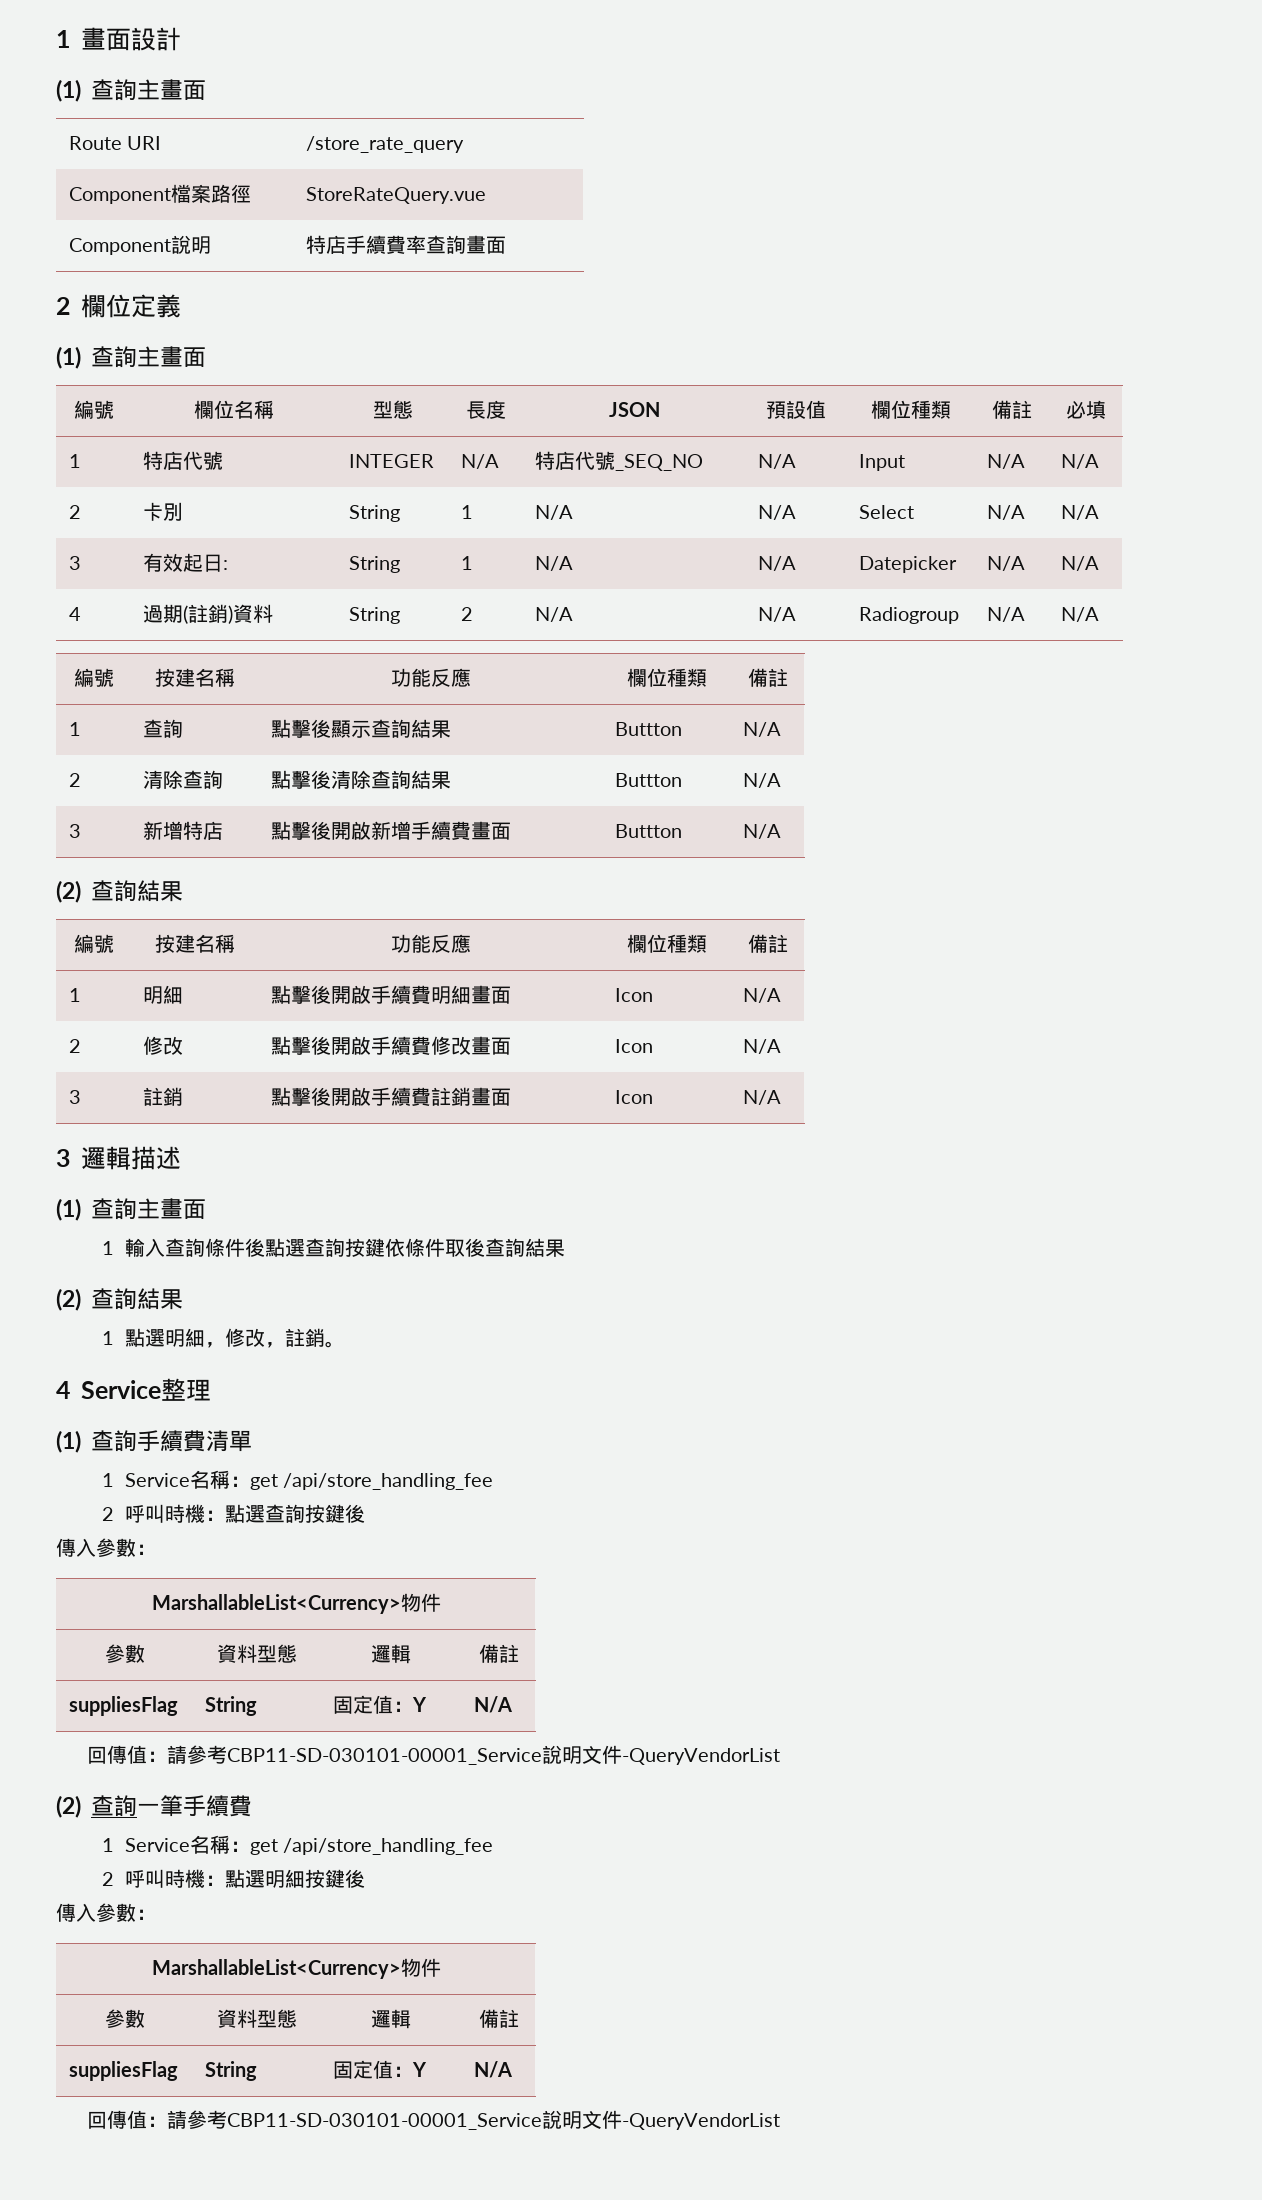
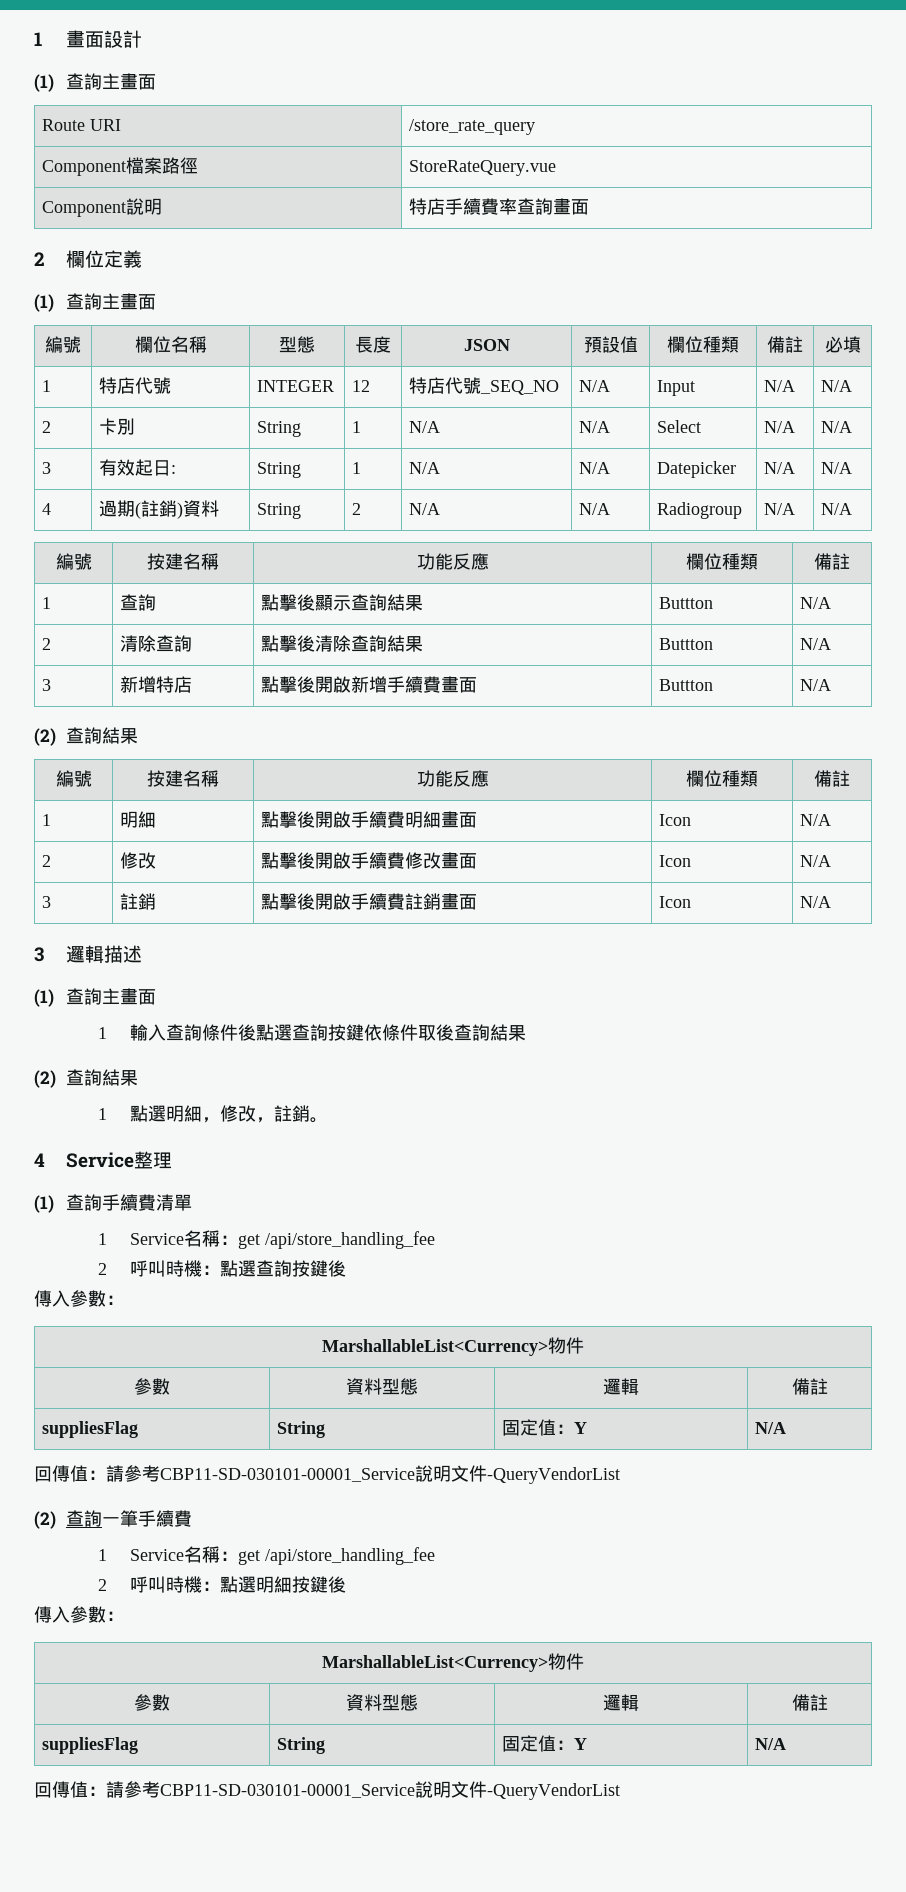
[461,454,500,469] N/A -> [352,380,371,392] 12

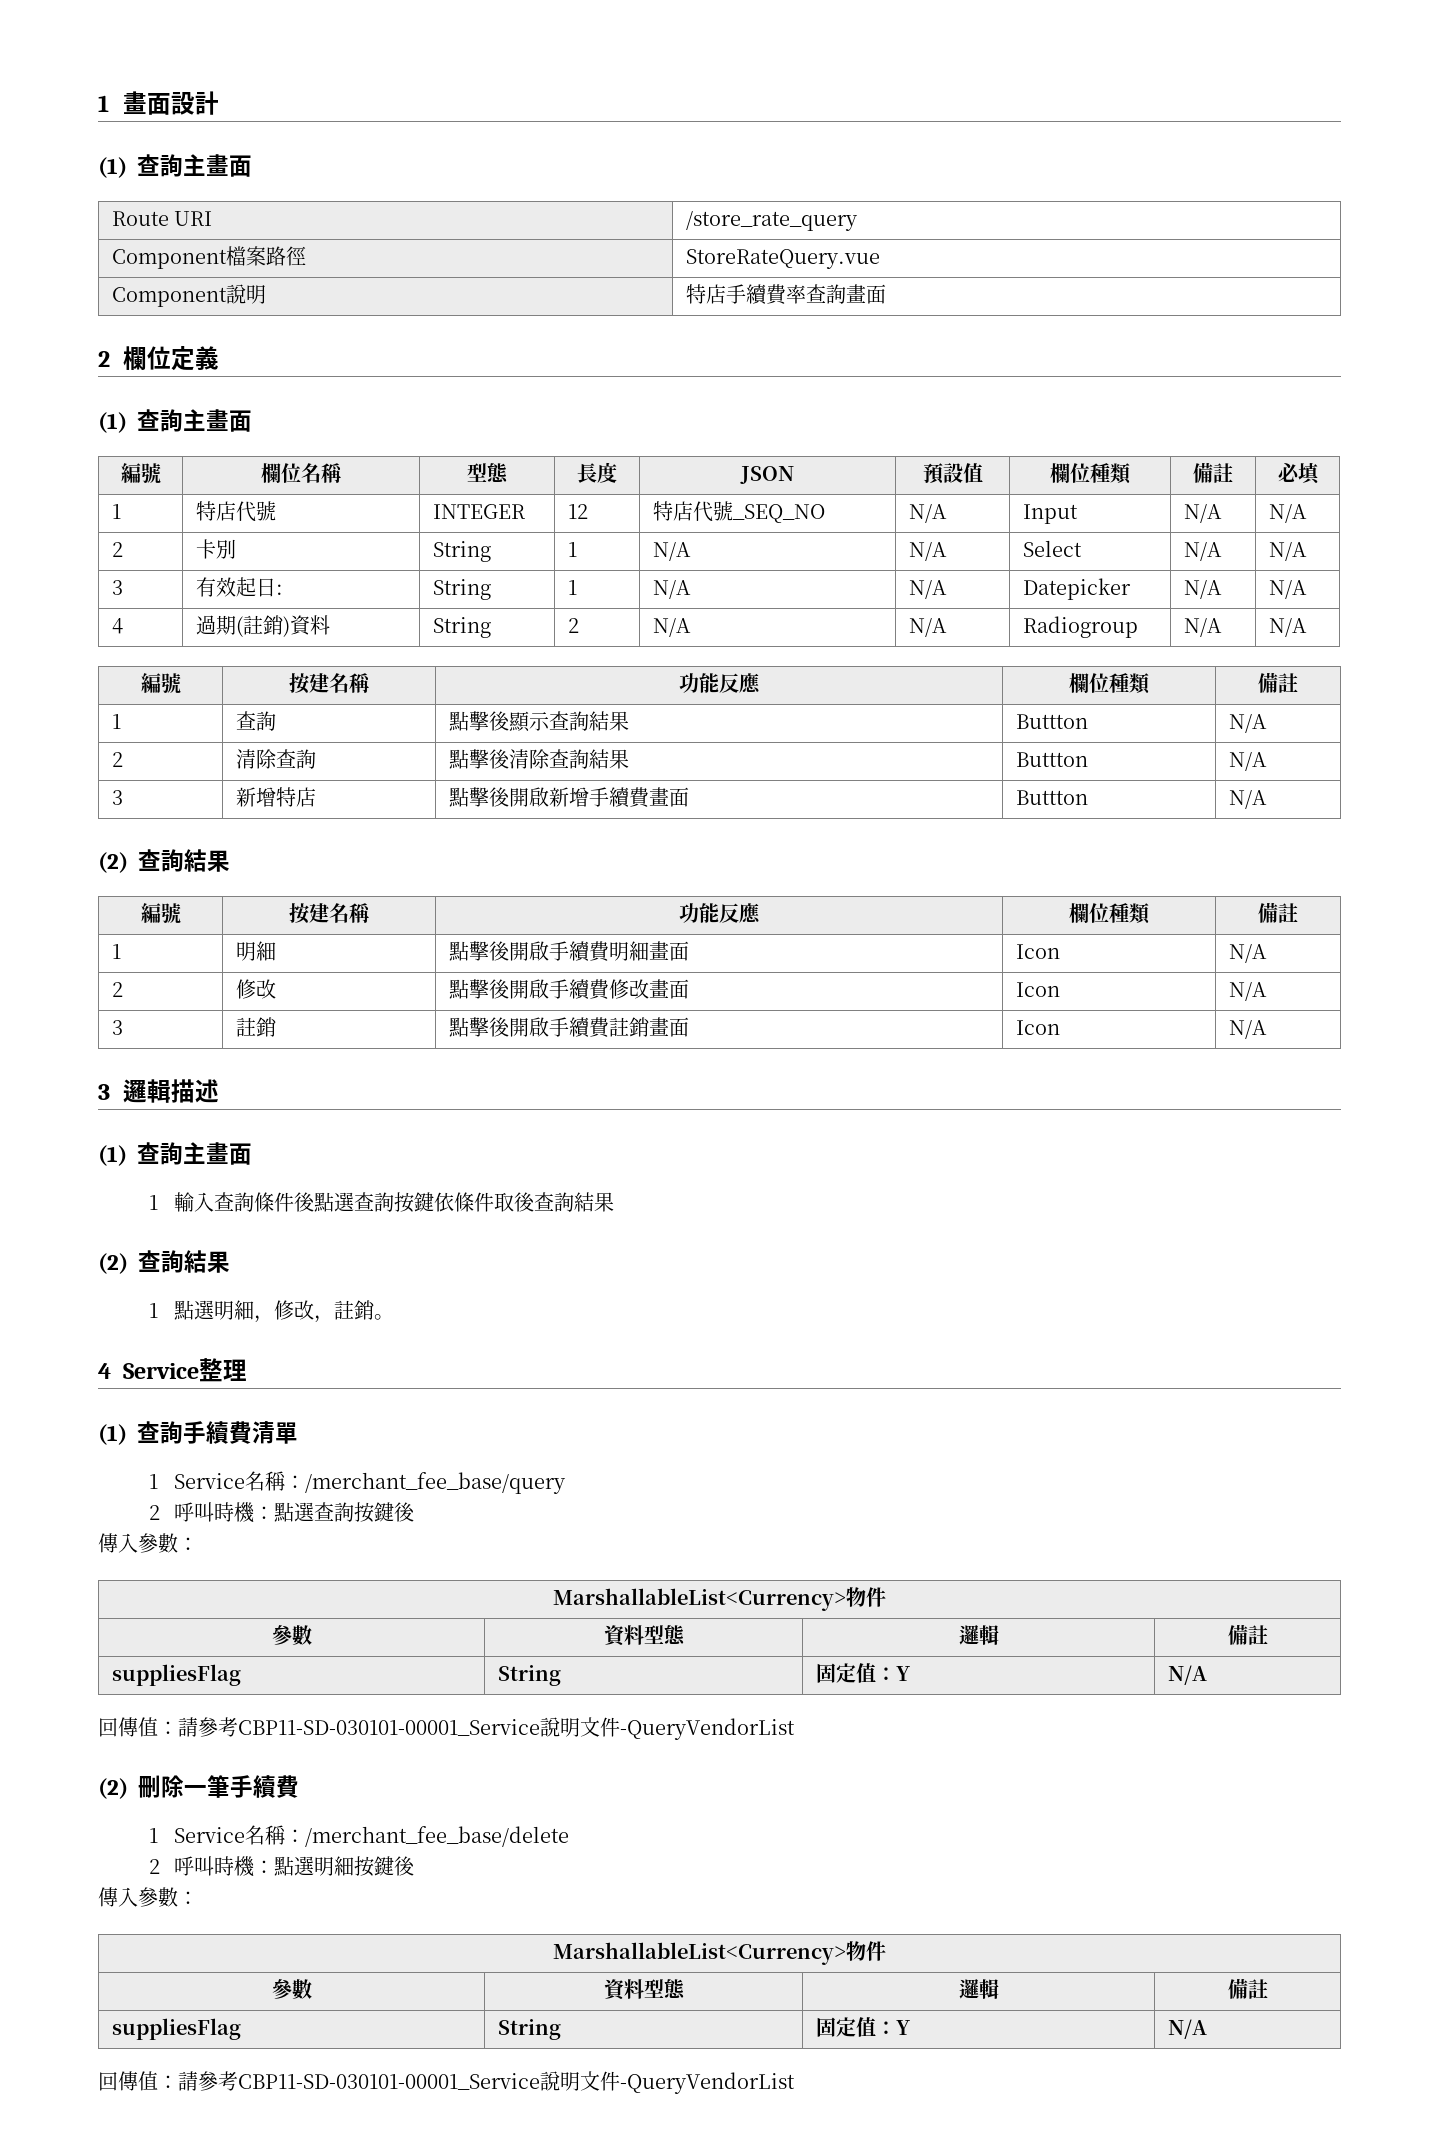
[237,1231,435,1249] get /api/store_handling_fee -> [305,1472,567,1494] /merchant_fee_base/query
[65,1510,102,1527] 查詢 -> [138,1775,184,1798] 刪除
[237,1547,435,1565] get /api/store_handling_fee -> [305,1826,570,1847] /merchant_fee_base/delete

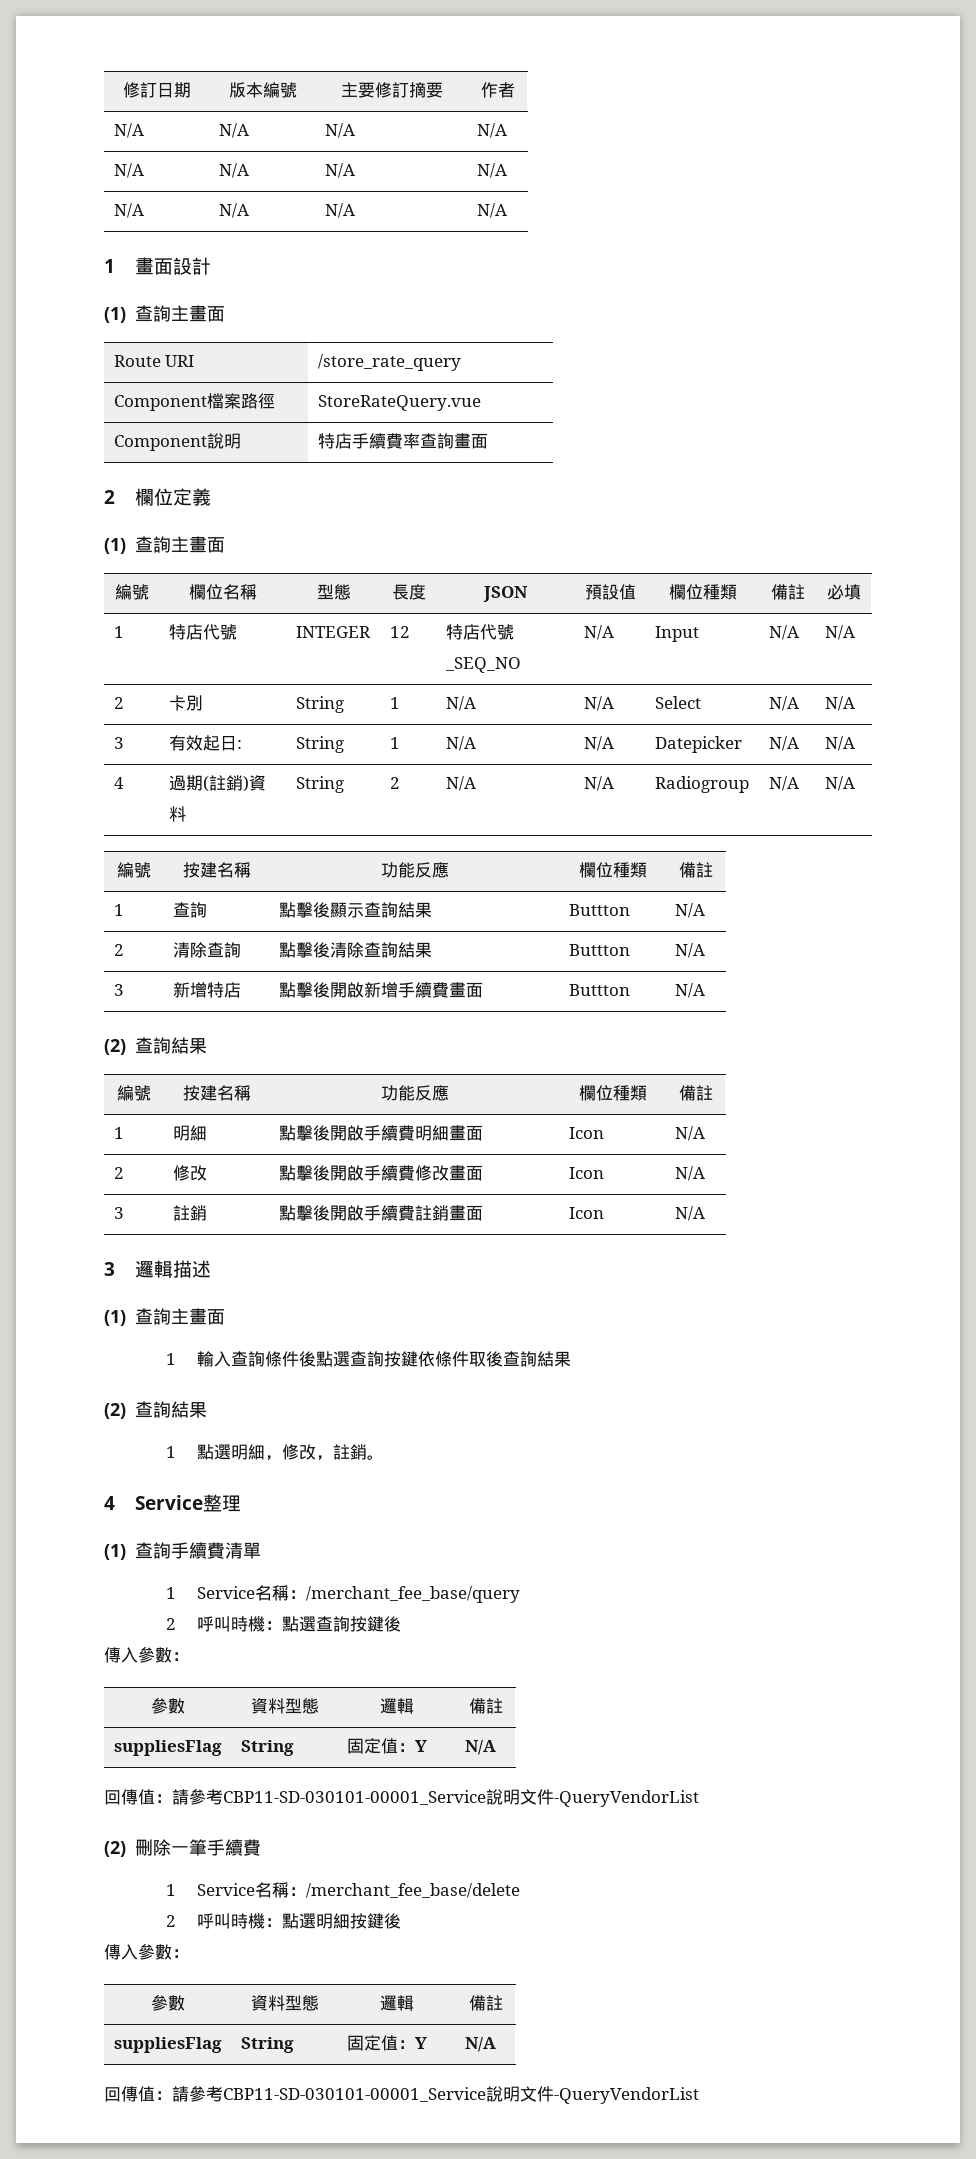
(98, 103) none -> [123,82,191,98] [228,82,297,98] [340,82,443,98] [480,82,515,98] [113,123,144,138] [218,123,249,138] [324,123,355,138] [476,123,507,138] [113,163,144,178] [218,163,249,178] [324,163,355,178] [476,163,507,178] [113,203,144,218] [218,203,249,218] [324,203,355,218] [476,203,507,218] 修訂日期 | 版本編號 | 主要修訂摘要 | 作者 // N/A | N/A | N/A | N/A // N/A | N/A | N/A | N/A // N/A | N/A | N/A | N/A //
[553,1587,886,1611] // MarshallableList<Currency>物件 -> (189, 1656) none
[553,1941,886,1965] // MarshallableList<Currency>物件 -> (189, 1953) none

